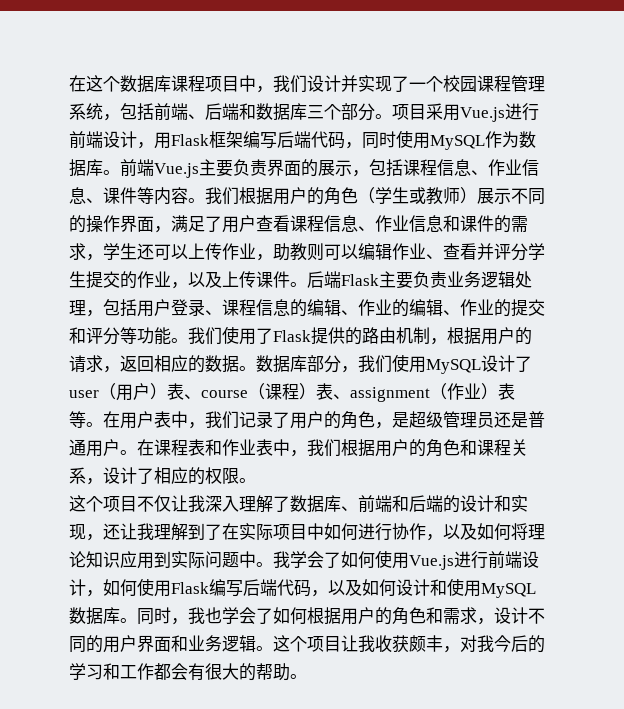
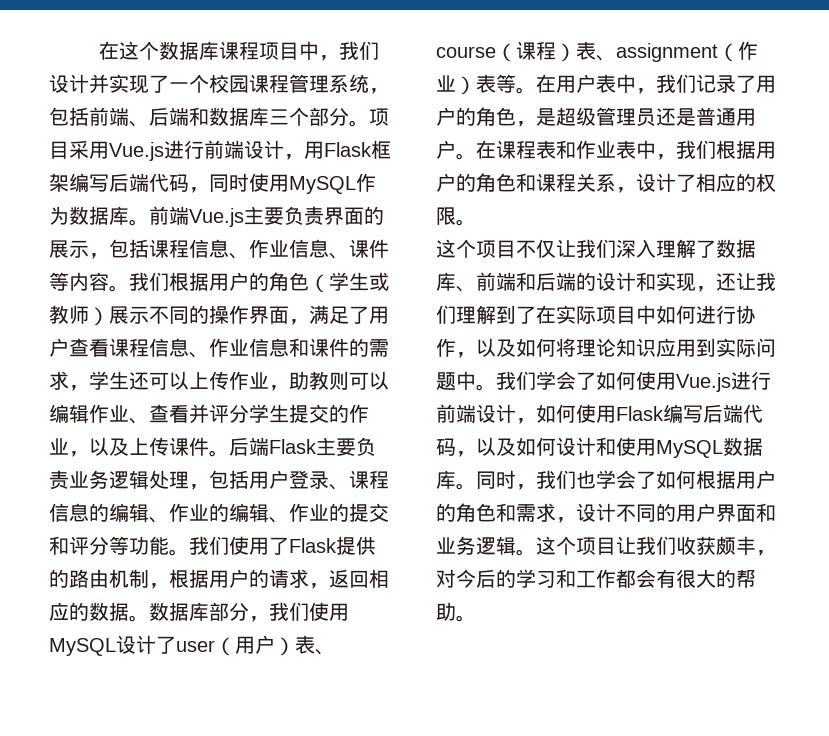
(205, 503) none -> [596,239,616,258] 们
(154, 531) none -> [436,305,456,324] 们
(290, 559) none -> [516,371,536,390] 们
(205, 615) none -> [556,470,576,489] 们
(375, 643) none -> [656,536,676,555] 们
[477,635,494,652] 我 -> (456, 578) none

